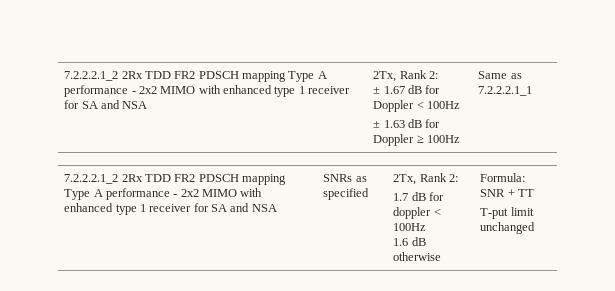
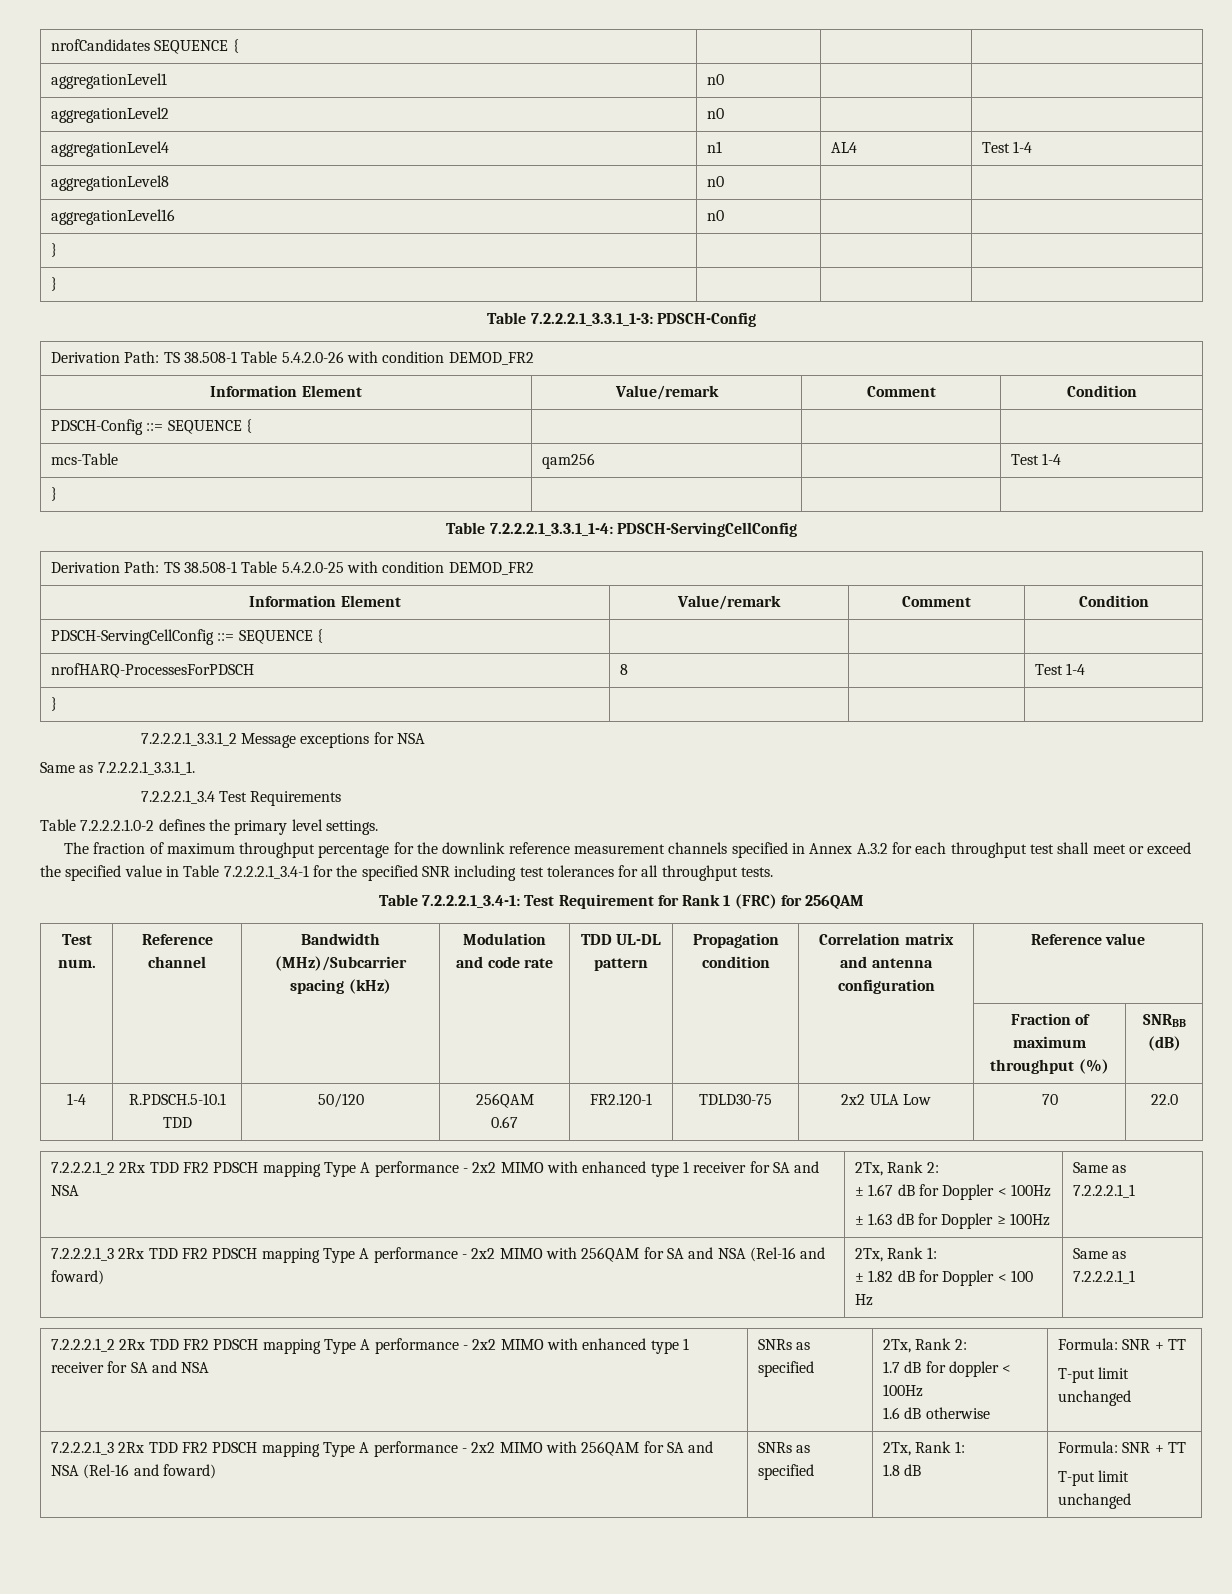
(64, 76) none -> [51,39,239,54] [51,73,168,89] [707,74,725,85] [51,107,170,123] [707,108,725,119] [51,141,170,157] [707,141,723,153] [831,142,858,153] [982,141,1033,153] [51,175,170,191] [707,176,725,187] [51,209,176,225] [707,210,725,221] [51,243,58,257] [51,277,58,291] [487,312,756,327] [51,351,534,365] [210,385,362,397] [614,385,719,400] [866,386,936,397] [1066,385,1137,397] [51,419,253,435] [51,453,119,465] [542,453,596,469] [1011,453,1062,465] [51,487,58,501] [446,522,797,537] [51,561,534,575] [249,595,401,607] [677,595,781,610] [902,596,971,607] [1078,595,1149,607] [51,629,324,645] [51,663,255,678] [620,664,629,675] [1035,663,1086,675] [51,697,58,711] [140,732,426,748] [40,761,195,775] [140,790,342,806] [40,819,378,835] [63,842,1192,858] [40,865,774,881] [378,894,865,909] [61,934,92,945] [57,959,96,968] [141,934,213,945] [148,956,206,968] [301,933,380,945] [275,956,407,971] [290,979,391,994] [463,933,546,945] [456,956,553,968] [580,934,662,945] [594,958,648,971] [692,933,779,948] [701,956,770,968] [819,933,954,945] [840,956,933,968] [837,979,935,994] [1030,933,1146,945] [1010,1013,1091,1025] [1013,1036,1086,1048] [990,1059,1109,1074] [1142,1014,1186,1027] [1147,1036,1181,1051] [67,1093,86,1105] [128,1093,226,1105] [162,1117,192,1128] [317,1093,364,1108] [475,1093,534,1108] [491,1116,518,1128] [590,1093,652,1105] [699,1094,772,1105] [841,1094,931,1105] [1041,1094,1058,1105] [1150,1094,1178,1105] nrofCandidates SEQUENCE { | | | // aggregationLevel1 | n0 | | // aggregationLevel2 | n0 | | // aggregationLevel4 | n1 | AL4 | Test 1-4 // aggregationLevel8 | n0 | | // aggregationLevel16 | n0 | | // } | | | // } | | | // Table 7.2.2.2.1_3.3.1_1-3: PDSCH-Config // Derivation Path: TS 38.508-1 Table 5.4.2.0-26 with condition DEMOD_FR2 // Information Element | Value/remark | Comment | Condition // PDSCH-Config ::= SEQUENCE { | | | // mcs-Table | qam256 | | Test 1-4 // } | | | // Table 7.2.2.2.1_3.3.1_1-4: PDSCH-ServingCellConfig // Derivation Path: TS 38.508-1 Table 5.4.2.0-25 with condition DEMOD_FR2 // Information Element | Value/remark | Comment | Condition // PDSCH-ServingCellConfig ::= SEQUENCE { | | | // nrofHARQ-ProcessesForPDSCH | 8 | | Test 1-4 // } | | | // 7.2.2.2.1_3.3.1_2 Message exceptions for NSA // Same as 7.2.2.2.1_3.3.1_1. // 7.2.2.2.1_3.4 Test Requirements // Table 7.2.2.2.1.0-2 defines the primary level settings. // The fraction of maximum throughput percentage for the downlink reference measurement channels specified in Annex A.3.2 for each throughput test shall meet or exceed the specified value in Table 7.2.2.2.1_3.4-1 for the specified SNR including test tolerances for all throughput tests. // Table 7.2.2.2.1_3.4-1: Test Requirement for Rank 1 (FRC) for 256QAM // Test num. | Reference channel | Bandwidth (MHz)/Subcarrier spacing (kHz) | Modulation and code rate | TDD UL-DL pattern | Propagation condition | Correlation matrix and antenna configuration | Reference value // | | | | | | | Fraction of maximum throughput (%) | SNRBB (dB) // 1-4 | R.PDSCH.5-10.1 TDD | 50/120 | 256QAM // 0.67 | FR2.120-1 | TDLD30-75 | 2x2 ULA Low | 70 | 22.0 //
(533, 91) none -> [51,1247,826,1263] [51,1270,105,1285] [855,1247,937,1262] [855,1270,1034,1286] [855,1294,874,1306] [1073,1248,1127,1259] [1073,1270,1136,1284] // 7.2.2.2.1_3 2Rx TDD FR2 PDSCH mapping Type A performance - 2x2 MIMO with 256QAM for SA and NSA (Rel-16 and foward) | 2Tx, Rank 1: // ± 1.82 dB for Doppler < 100 Hz | Same as 7.2.2.2.1_1
(536, 228) none -> [51,1441,714,1457] [51,1464,217,1479] [758,1442,811,1453] [758,1464,815,1480] [883,1441,965,1456] [883,1464,922,1476] [1058,1441,1187,1453] [1058,1470,1130,1486] [1058,1493,1132,1509] // 7.2.2.2.1_3 2Rx TDD FR2 PDSCH mapping Type A performance - 2x2 MIMO with 256QAM for SA and NSA (Rel-16 and foward) | SNRs as specified | 2Tx, Rank 1: // 1.8 dB | Formula: SNR + TT // T-put limit unchanged

